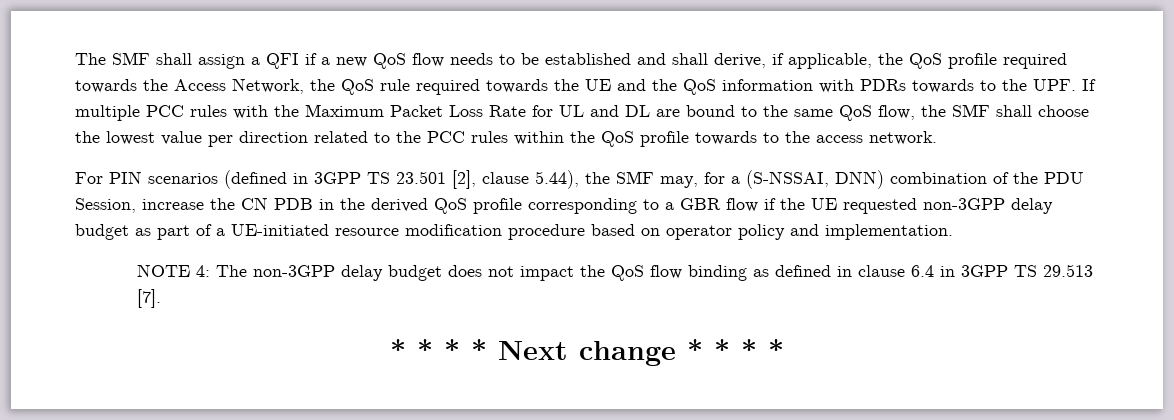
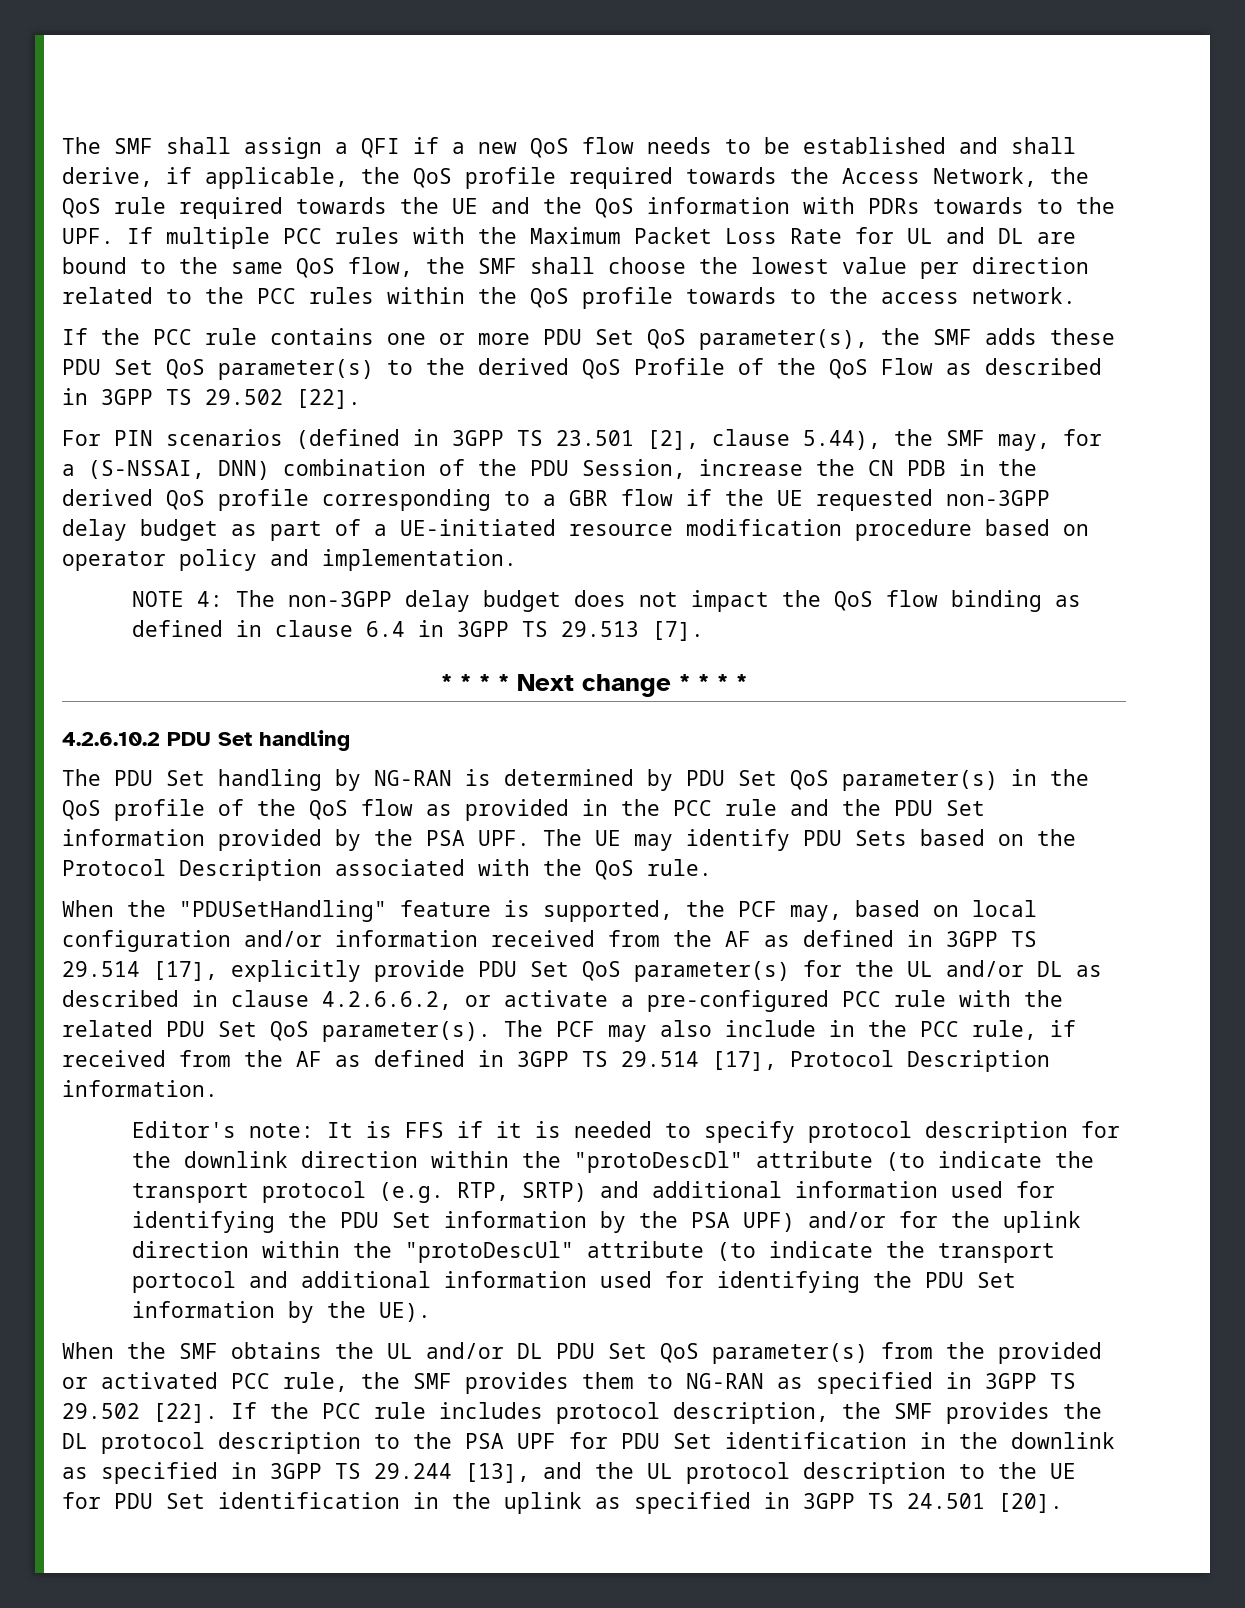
(937, 138) none -> [62,328,1115,350] [62,358,1102,380] [62,388,361,409] // If the PCC rule contains one or more PDU Set QoS parameter(s), the SMF adds these PDU Set QoS parameter(s) to the derived QoS Profile of the QoS Flow as described in 3GPP TS 29.502 [22].
(784, 349) none -> [62,730,350,751] [62,769,1089,791] [62,799,985,821] [62,829,1076,851] [62,859,712,881] [62,900,1037,922] [62,930,1037,952] [62,960,1102,982] [62,990,1063,1012] [62,1020,1076,1042] [62,1050,1050,1072] [62,1080,218,1097] [132,1121,1121,1143] [132,1151,1095,1173] [132,1181,1056,1203] [132,1211,1082,1233] [132,1241,1056,1263] [132,1271,1017,1293] [132,1301,432,1323] [62,1342,1102,1364] [62,1372,1076,1394] [62,1402,1102,1424] [62,1432,1115,1454] [62,1462,1076,1484] [62,1492,1063,1514] // 4.2.6.10.2 PDU Set handling // The PDU Set handling by NG-RAN is determined by PDU Set QoS parameter(s) in the QoS profile of the QoS flow as provided in the PCC rule and the PDU Set information provided by the PSA UPF. The UE may identify PDU Sets based on the Protocol Description associated with the QoS rule. // When the "PDUSetHandling" feature is supported, the PCF may, based on local configuration and/or information received from the AF as defined in 3GPP TS 29.514 [17], explicitly provide PDU Set QoS parameter(s) for the UL and/or DL as described in clause 4.2.6.6.2, or activate a pre-configured PCC rule with the related PDU Set QoS parameter(s). The PCF may also include in the PCC rule, if received from the AF as defined in 3GPP TS 29.514 [17], Protocol Description information. // Editor's note: It is FFS if it is needed to specify protocol description for the downlink direction within the "protoDescDl" attribute (to indicate the transport protocol (e.g. RTP, SRTP) and additional information used for identifying the PDU Set information by the PSA UPF) and/or for the uplink direction within the "protoDescUl" attribute (to indicate the transport portocol and additional information used for identifying the PDU Set information by the UE). // When the SMF obtains the UL and/or DL PDU Set QoS parameter(s) from the provided or activated PCC rule, the SMF provides them to NG-RAN as specified in 3GPP TS 29.502 [22]. If the PCC rule includes protocol description, the SMF provides the DL protocol description to the PSA UPF for PDU Set identification in the downlink as specified in 3GPP TS 29.244 [13], and the UL protocol description to the UE for PDU Set identification in the uplink as specified in 3GPP TS 24.501 [20].

